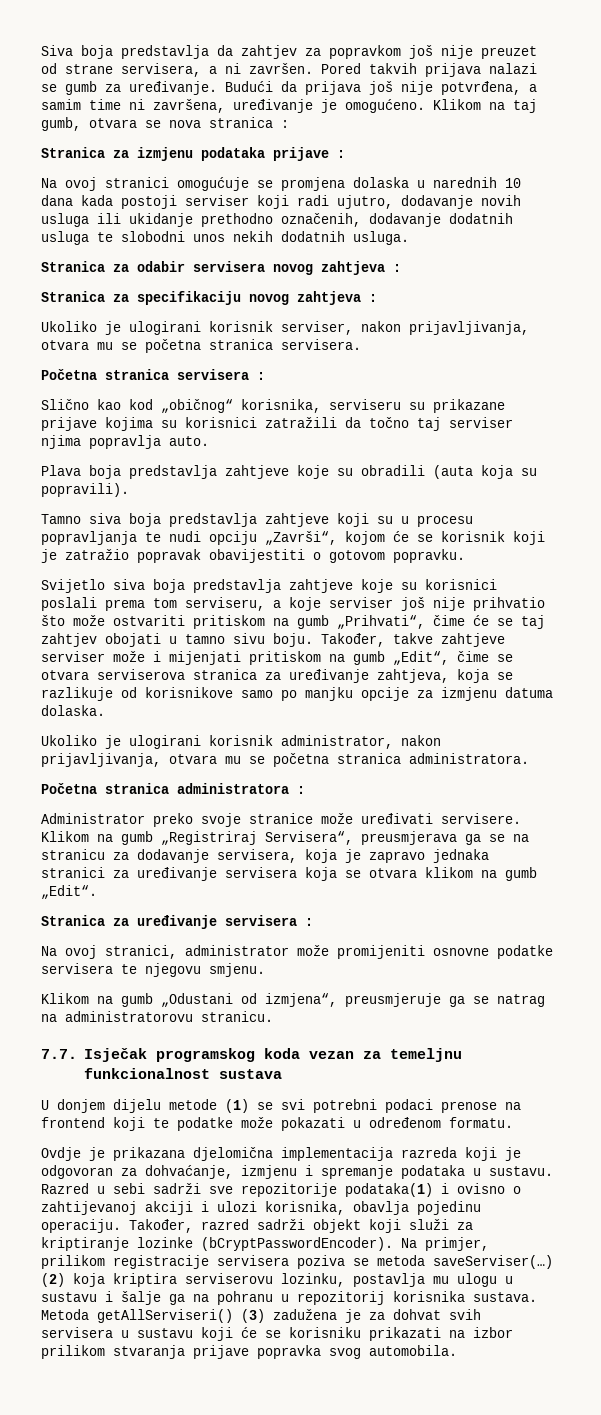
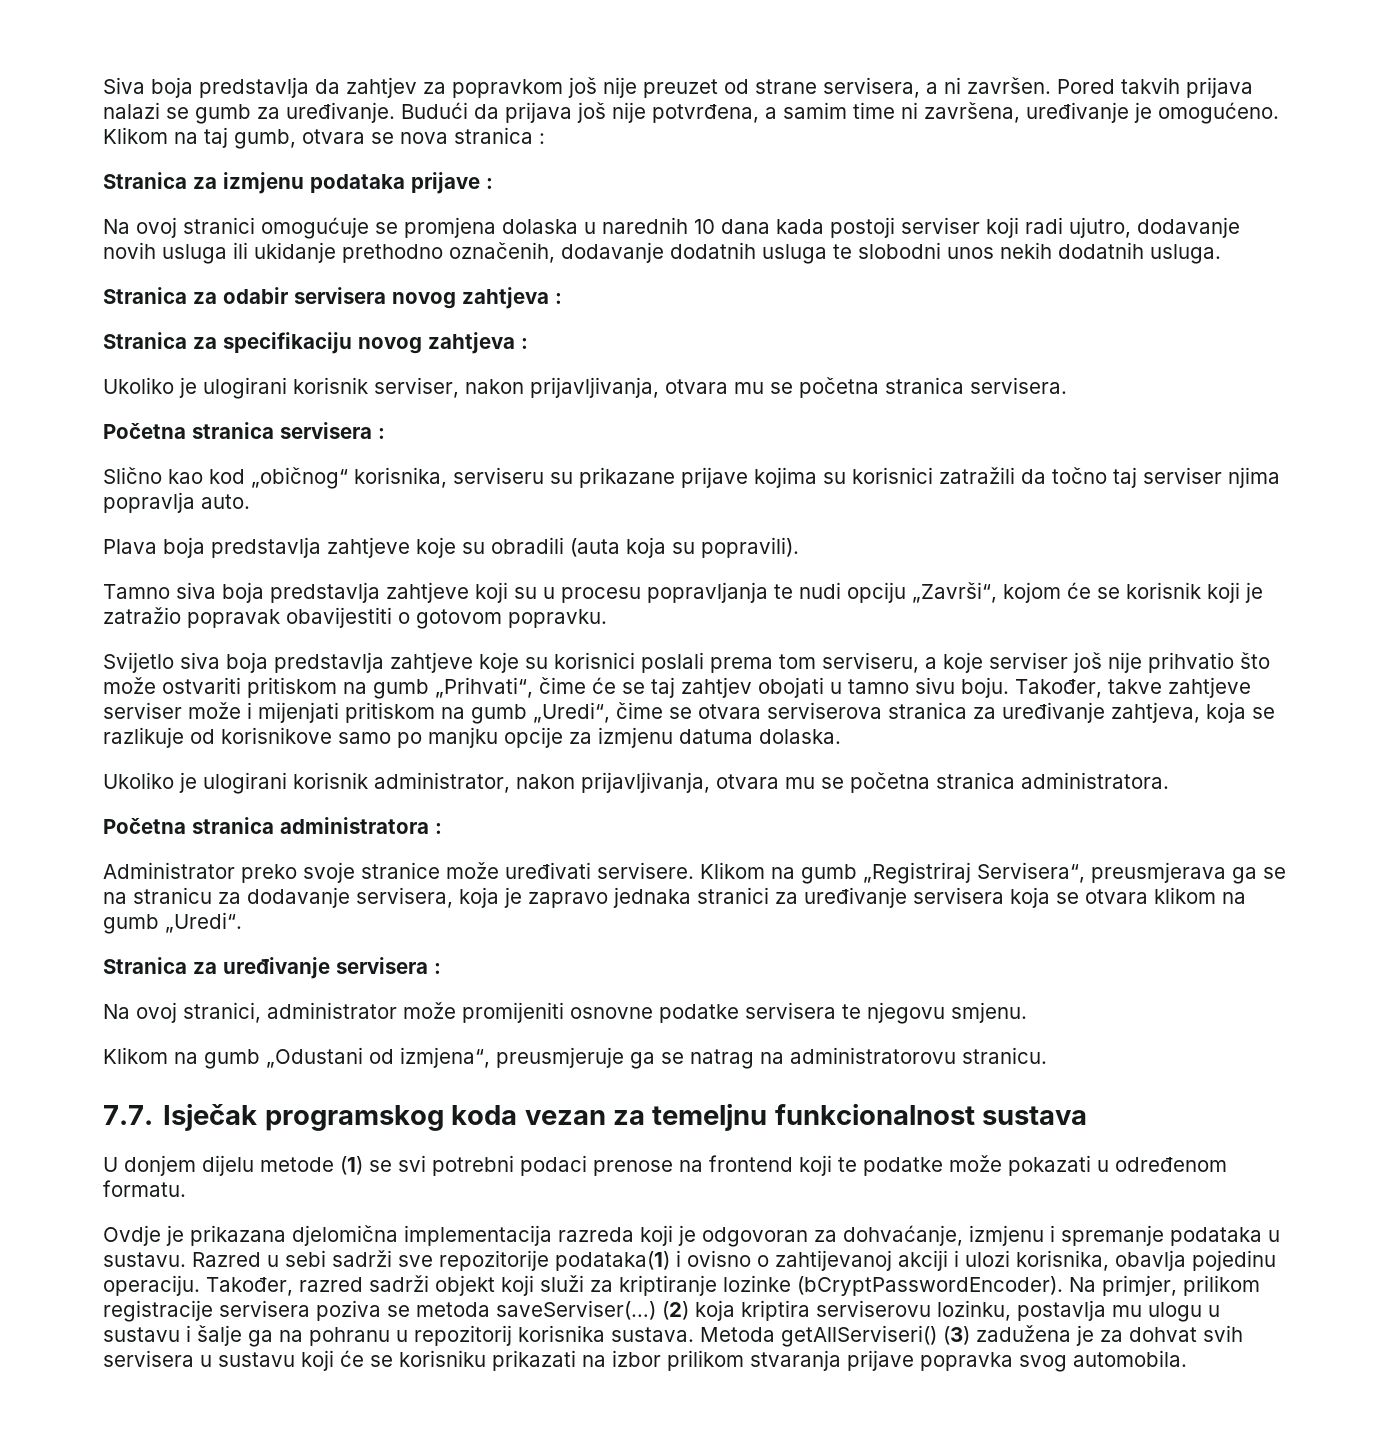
[393,651,449,665] „Edit“, -> [533,702,610,723] „Uredi“,
[41,885,97,899] „Edit“. -> [165,912,242,933] „Uredi“.

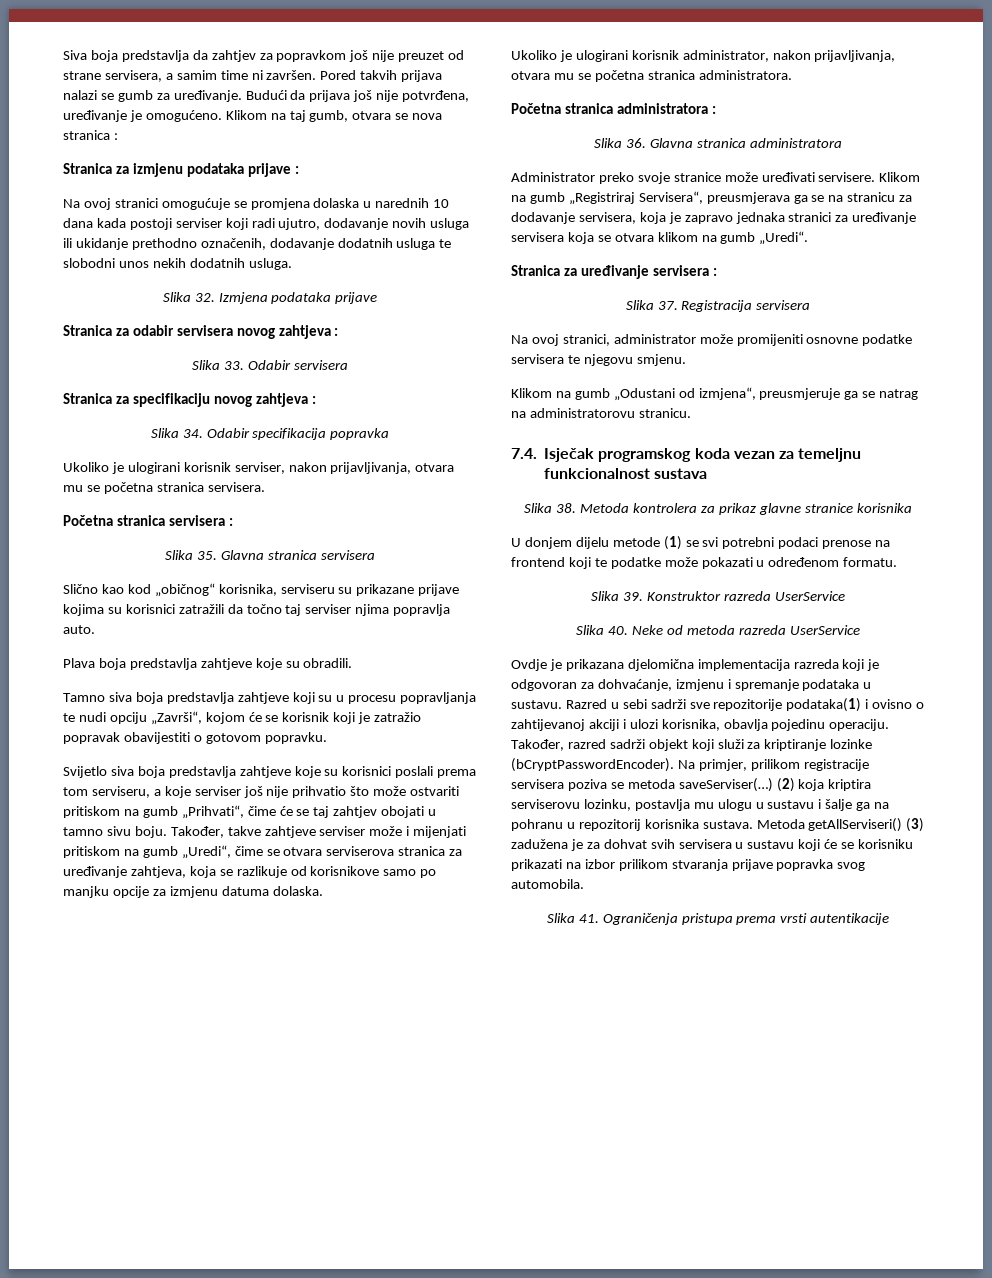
(938, 88) none -> [176,70,248,80] samim time
[765,102,1020,123] a samim time ni završena, -> (470, 96) none
(1221, 254) none -> [162,292,378,304] // Slika 32. Izmjena podataka prijave
(562, 298) none -> [192,360,348,370] // Slika 33. Odabir servisera
(528, 343) none -> [150,428,390,440] // Slika 34. Odabir specifikacija popravka
(385, 433) none -> [165,550,375,560] // Slika 35. Glavna stranica servisera
[491,537,799,558] obradili (auta koja su popravili). -> [303,658,353,668] obradili.
(442, 828) none -> [594,138,842,148] // Slika 36. Glavna stranica administratora
(441, 968) none -> [625,300,811,312] // Slika 37. Registracija servisera
[103,1105,153,1125] 7.7. -> [511,448,537,459] 7.4.
(1088, 1115) none -> [524,503,912,515] // Slika 38. Metoda kontrolera za prikaz glavne stranice korisnika
(186, 1188) none -> [591,591,845,601] [576,625,860,635] // Slika 39. Konstruktor razreda UserService // Slika 40. Neke od metoda razreda UserService
(1187, 1358) none -> [546,913,890,925] // Slika 41. Ograničenja pristupa prema vrsti autentikacije

